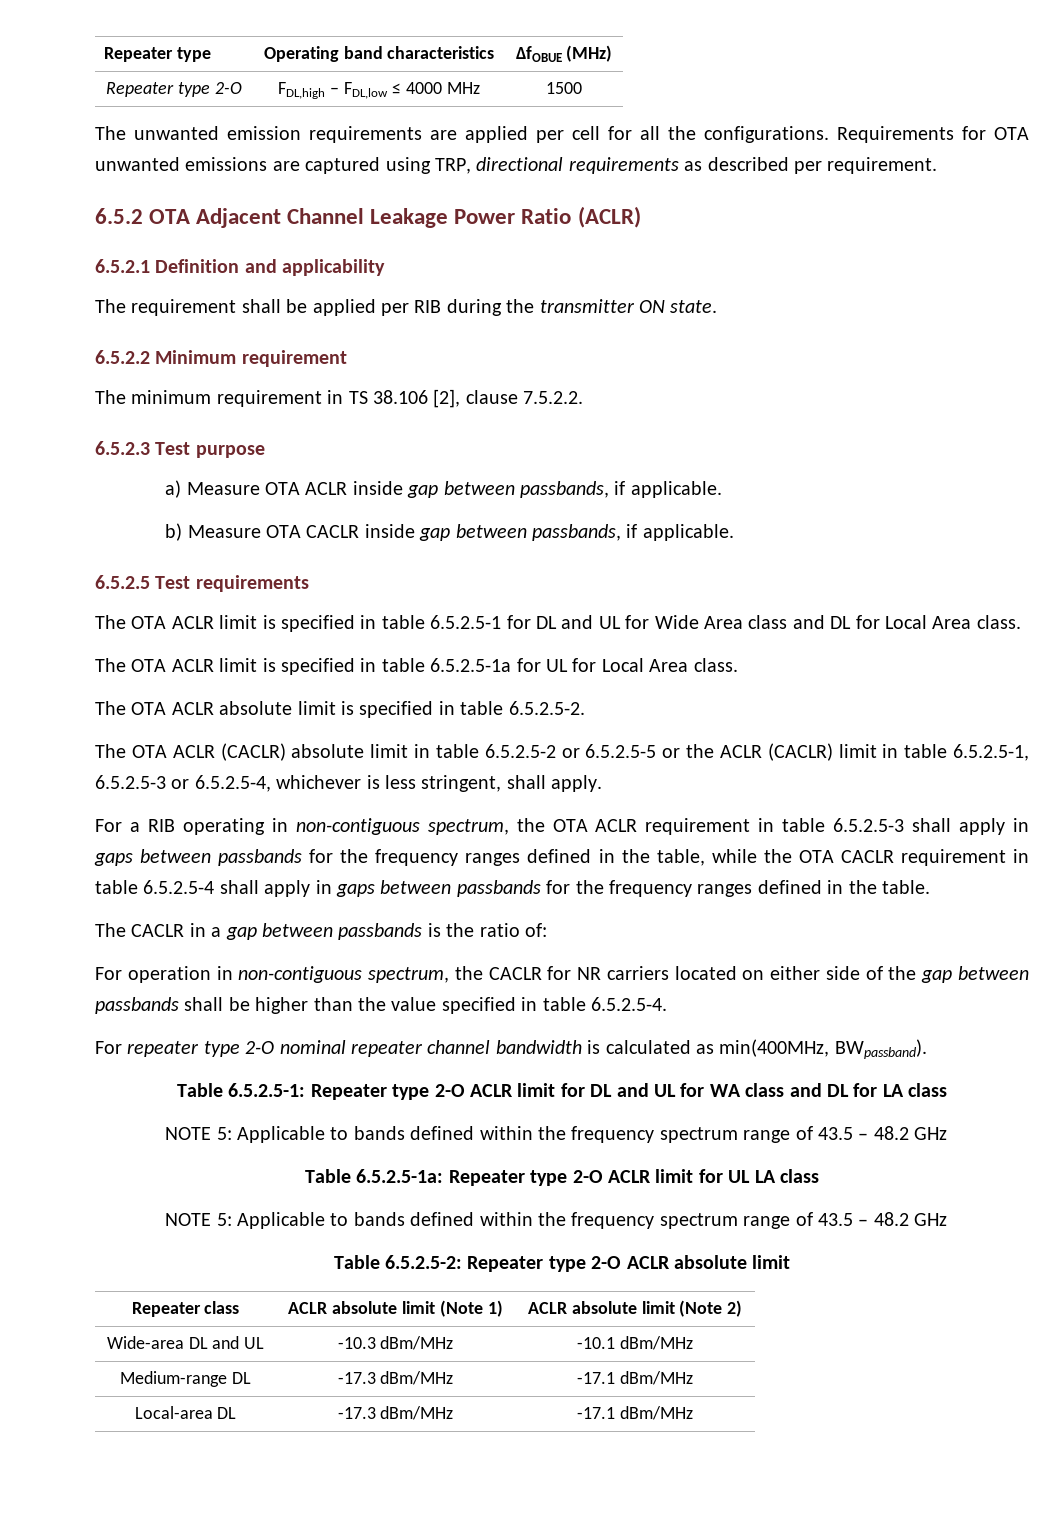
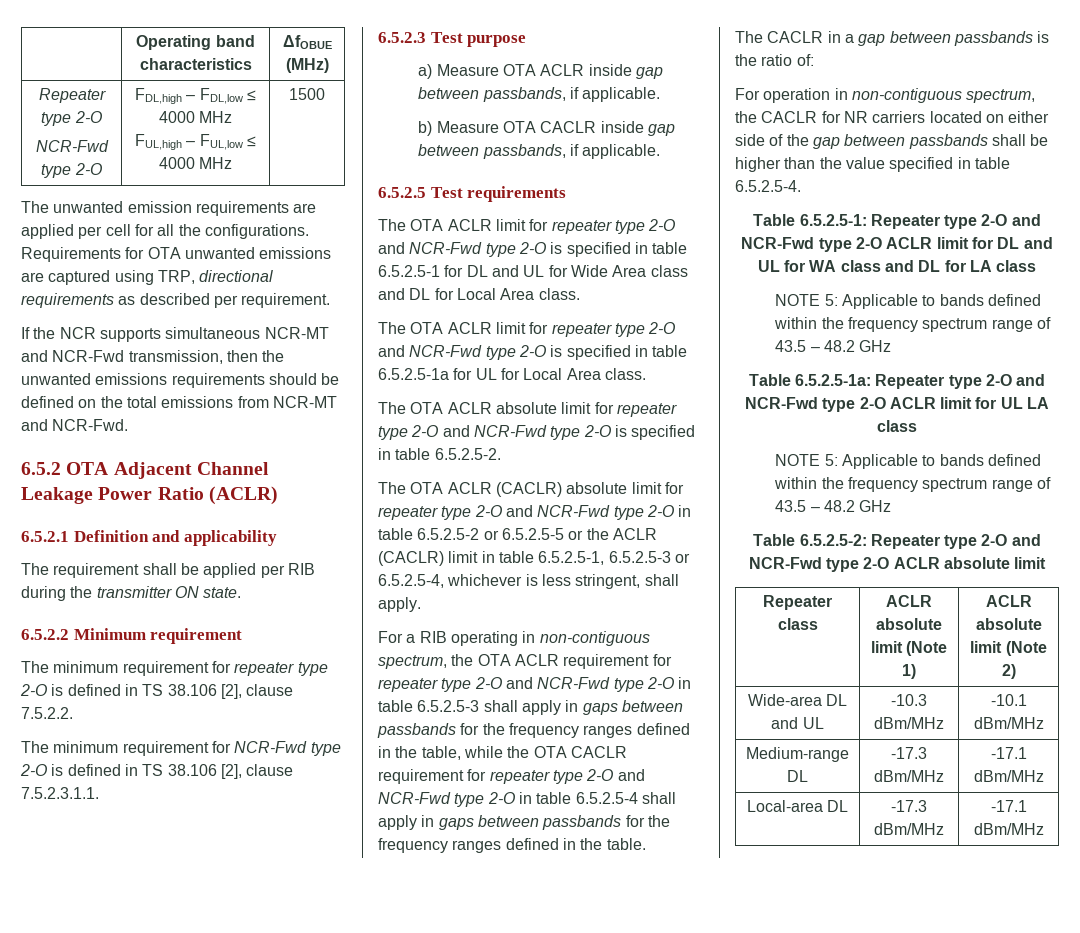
[104,47,211,62] Repeater type -> (136, 42) none
(242, 88) none -> [35,140,109,152] [41,163,102,178] // NCR-Fwd type 2-O
(480, 88) none -> [135,134,256,150] [158,157,233,169] // FUL,high – FUL,low ≤ 4000 MHz
(938, 165) none -> [21,327,329,342] [21,350,285,364] [21,373,340,388] [21,396,337,408] [21,419,129,431] // If the NCR supports simultaneous NCR-MT and NCR-Fwd transmission, then the unwanted emissions requirements should be defined on the total emissions from NCR-MT and NCR-Fwd.
(322, 398) none -> [211,661,328,676] [20,684,121,696] for repeater type 2-O is defined
(584, 397) none -> [21,741,341,756] [20,764,294,779] [21,787,99,799] // The minimum requirement for NCR-Fwd type 2-O is defined in TS 38.106 [2], clause 7.5.2.3.1.1.
(258, 622) none -> [529,219,676,234] [378,242,546,257] for repeater type 2-O and NCR-Fwd type 2-O
(258, 665) none -> [529,322,676,337] [378,345,546,360] for repeater type 2-O and NCR-Fwd type 2-O
(336, 708) none -> [594,402,677,417] [378,425,611,440] for repeater type 2-O and NCR-Fwd type 2-O
(409, 751) none -> [664,482,684,494] [378,505,674,520] for repeater type 2-O and NCR-Fwd type 2-O
(751, 826) none -> [652,654,672,666] [378,677,674,692] for repeater type 2-O and NCR-Fwd type 2-O
(1006, 857) none -> [467,769,645,784] [378,792,515,807] for repeater type 2-O and NCR-Fwd type 2-O
[95,1039,927,1059] // For repeater type 2-O nominal repeater channel bandwidth is calculated as min(400MHz, BWpassband). -> (801, 186) none
(465, 1090) none -> [1011,214,1041,226] [741,237,883,252] and NCR-Fwd type 2-O
(603, 1176) none -> [1016,374,1046,386] [744,397,886,412] and NCR-Fwd type 2-O
(622, 1262) none -> [1011,534,1041,546] [748,557,890,572] and NCR-Fwd type 2-O

